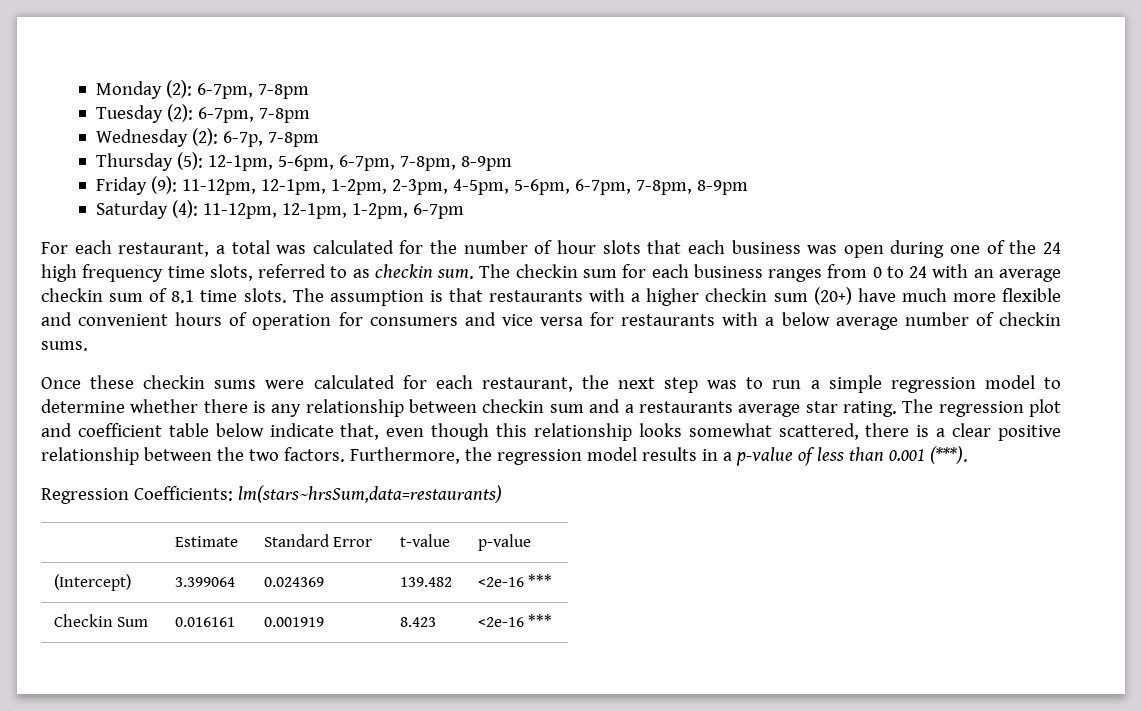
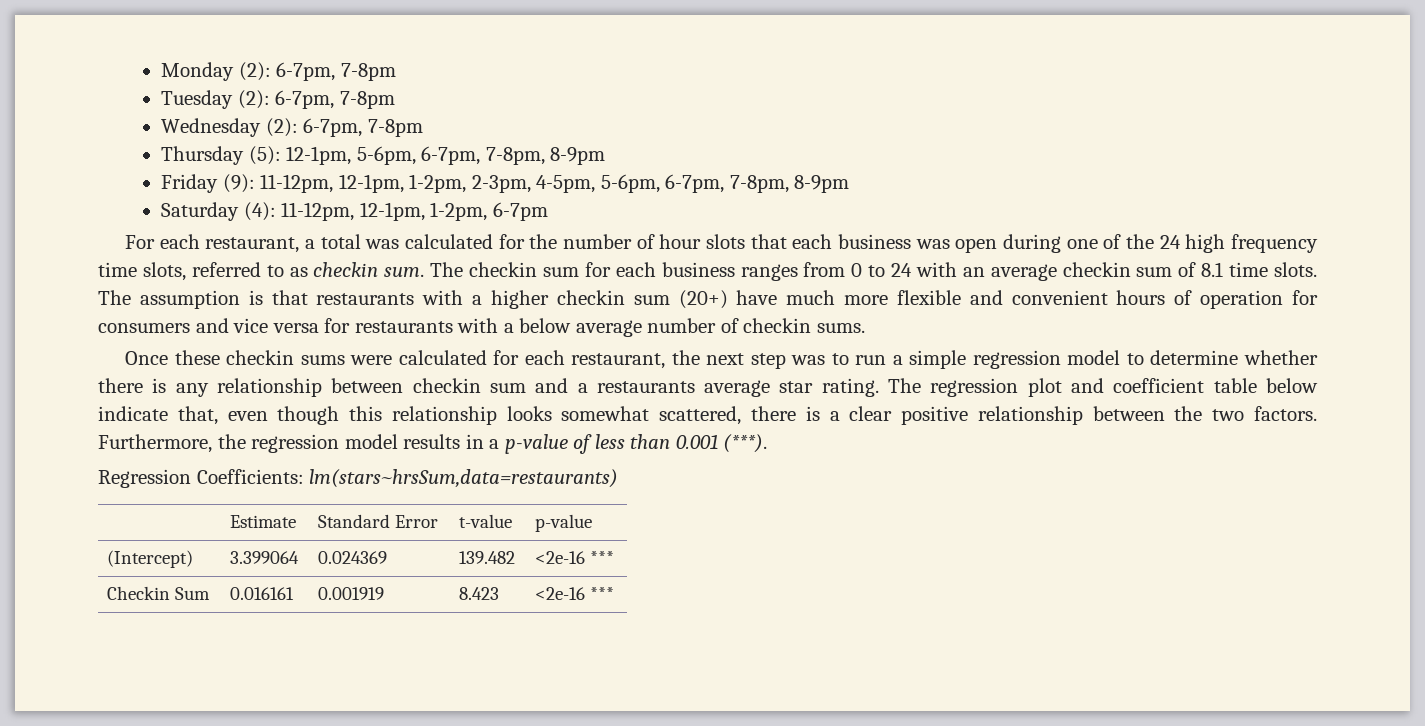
[222,131,263,147] 6-7p, -> [303,118,363,137] 6-7pm,

